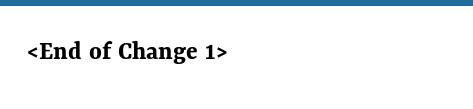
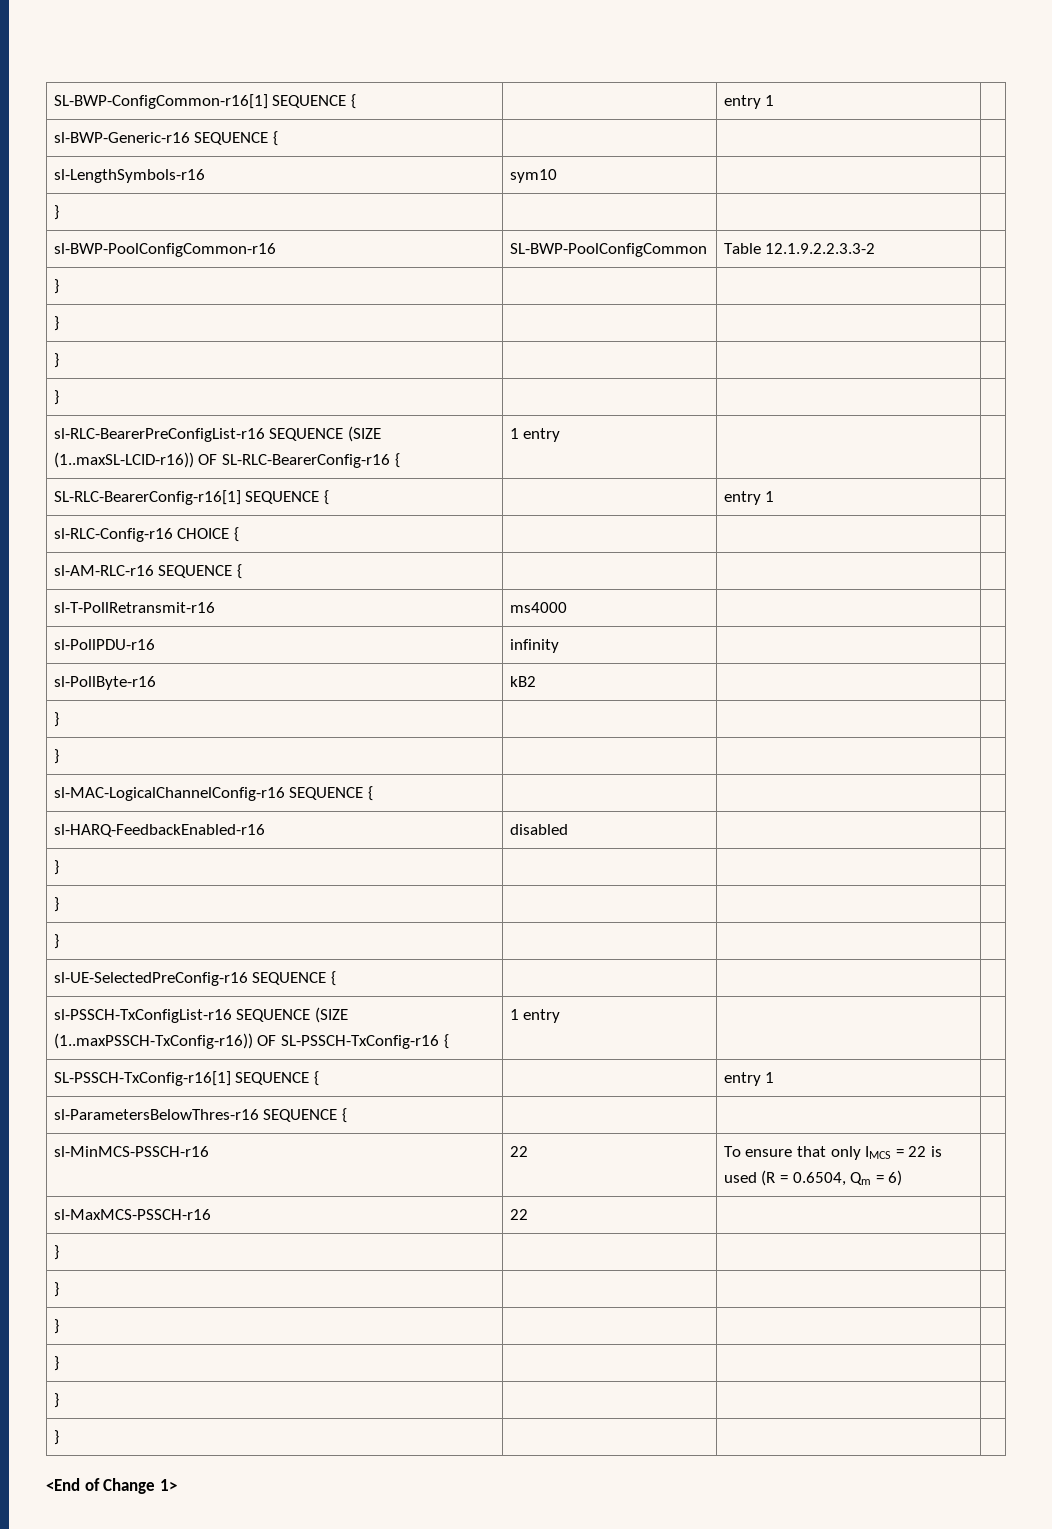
(27, 50) none -> [53,94,357,109] [723,95,775,109] [53,131,279,146] [53,169,205,183] [509,169,557,183] [53,205,59,220] [53,243,276,257] [509,243,707,257] [723,243,876,254] [53,279,59,294] [53,316,59,331] [53,353,59,368] [53,390,59,405] [53,426,382,442] [53,452,400,468] [509,428,561,442] [53,490,330,505] [723,491,775,505] [53,527,240,542] [53,564,243,579] [53,602,215,613] [509,602,567,613] [53,639,155,650] [509,639,559,653] [53,676,156,690] [509,676,536,687] [53,712,59,727] [53,749,59,764] [53,786,374,801] [53,824,265,837] [509,824,568,835] [53,860,59,875] [53,897,59,912] [53,934,59,949] [53,971,337,986] [53,1007,349,1023] [53,1033,449,1049] [509,1009,561,1023] [53,1071,320,1086] [723,1072,775,1086] [53,1108,348,1123] [53,1146,209,1157] [509,1146,528,1157] [723,1146,942,1160] [723,1170,903,1186] [53,1209,211,1220] [509,1209,528,1220] [53,1245,59,1260] [53,1282,59,1297] [53,1319,59,1334] [53,1356,59,1371] [53,1393,59,1408] [53,1430,59,1445] SL-BWP-ConfigCommon-r16[1] SEQUENCE { | | entry 1 | // sl-BWP-Generic-r16 SEQUENCE { | | | // sl-LengthSymbols-r16 | sym10 | | // } | | | // sl-BWP-PoolConfigCommon-r16 | SL-BWP-PoolConfigCommon | Table 12.1.9.2.2.3.3-2 | // } | | | // } | | | // } | | | // } | | | // sl-RLC-BearerPreConfigList-r16 SEQUENCE (SIZE (1..maxSL-LCID-r16)) OF SL-RLC-BearerConfig-r16 { | 1 entry | | // SL-RLC-BearerConfig-r16[1] SEQUENCE { | | entry 1 | // sl-RLC-Config-r16 CHOICE { | | | // sl-AM-RLC-r16 SEQUENCE { | | | // sl-T-PollRetransmit-r16 | ms4000 | | // sl-PollPDU-r16 | infinity | | // sl-PollByte-r16 | kB2 | | // } | | | // } | | | // sl-MAC-LogicalChannelConfig-r16 SEQUENCE { | | | // sl-HARQ-FeedbackEnabled-r16 | disabled | | // } | | | // } | | | // } | | | // sl-UE-SelectedPreConfig-r16 SEQUENCE { | | | // sl-PSSCH-TxConfigList-r16 SEQUENCE (SIZE (1..maxPSSCH-TxConfig-r16)) OF SL-PSSCH-TxConfig-r16 { | 1 entry | | // SL-PSSCH-TxConfig-r16[1] SEQUENCE { | | entry 1 | // sl-ParametersBelowThres-r16 SEQUENCE { | | | // sl-MinMCS-PSSCH-r16 | 22 | To ensure that only IMCS = 22 is used (R = 0.6504, Qm = 6) | // sl-MaxMCS-PSSCH-r16 | 22 | | // } | | | // } | | | // } | | | // } | | | // } | | | // } | | | //

